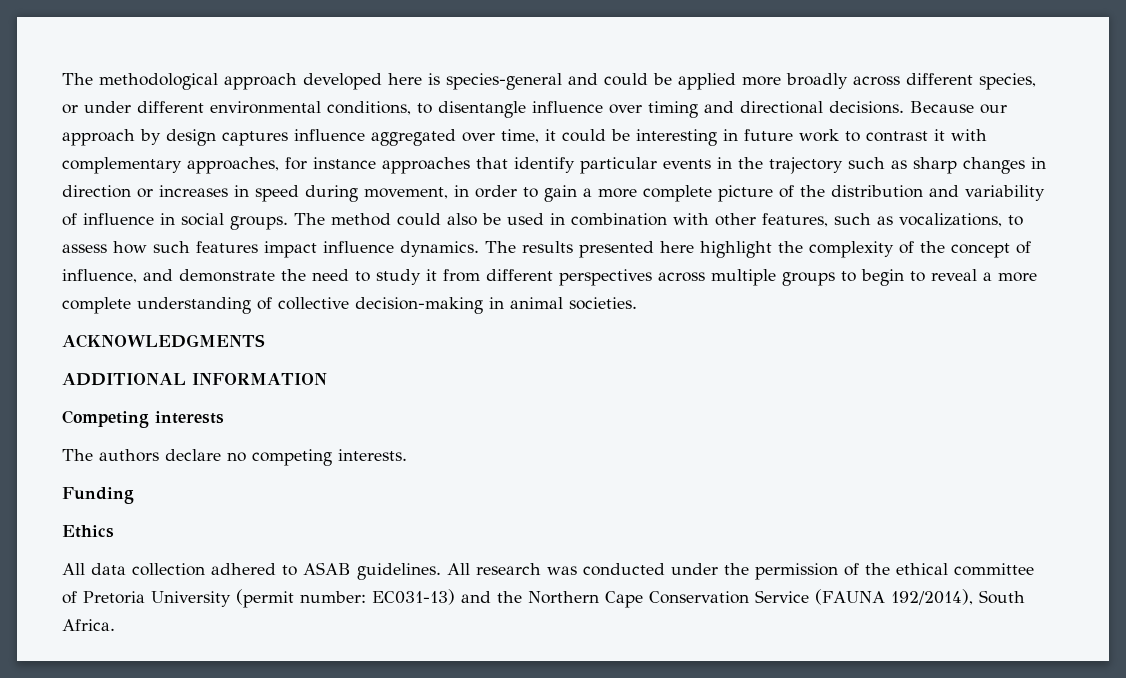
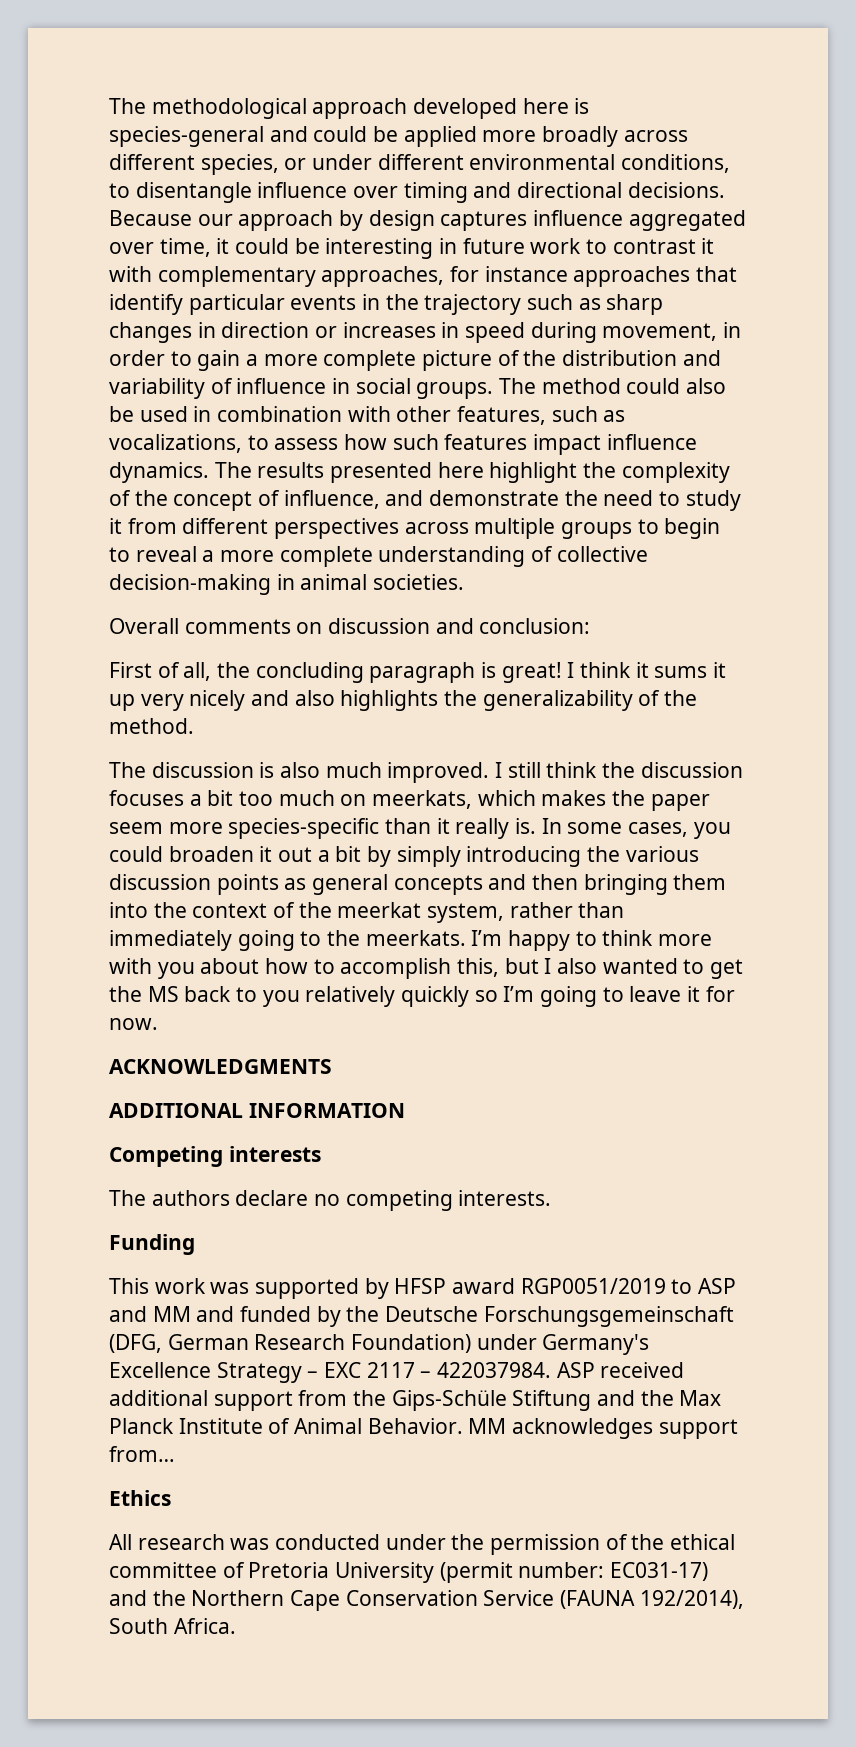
(637, 303) none -> [109,618,591,634] [109,662,727,683] [109,690,698,711] [109,718,194,734] [109,762,743,783] [109,790,710,811] [109,818,731,839] [109,846,699,867] [109,874,727,895] [109,902,625,923] [109,930,713,951] [109,958,744,979] [109,986,735,1007] [109,1018,158,1030] // Overall comments on discussion and conclusion: // First of all, the concluding paragraph is great! I think it sums it up very nicely and also highlights the generalizability of the method. // The discussion is also much improved. I still think the discussion focuses a bit too much on meerkats, which makes the paper seem more species-specific than it really is. In some cases, you could broaden it out a bit by simply introducing the various discussion points as general concepts and then bringing them into the context of the meerkat system, rather than immediately going to the meerkats. I’m happy to think more with you about how to accomplish this, but I also wanted to get the MS back to you relatively quickly so I’m going to leave it for now.
[62,525,114,538] [62,562,441,580] Ethics // All data collection adhered to ASAB guidelines. -> [109,1278,737,1299] [109,1306,734,1327] [109,1334,650,1355] [109,1362,685,1383] [109,1390,722,1411] [109,1418,738,1439] [109,1446,175,1462] [109,1490,171,1506] This work was supported by HFSP award RGP0051/2019 to ASP and MM and funded by the Deutsche Forschungsgemeinschaft (DFG, German Research Foundation) under Germany's Excellence Strategy – EXC 2117 – 422037984. ASP received additional support from the Gips-Schüle Stiftung and the Max Planck Institute of Animal Behavior. MM acknowledges support from… // Ethics //
[372,589,455,605] EC031-13) -> [610,1562,709,1581] EC031-17)

